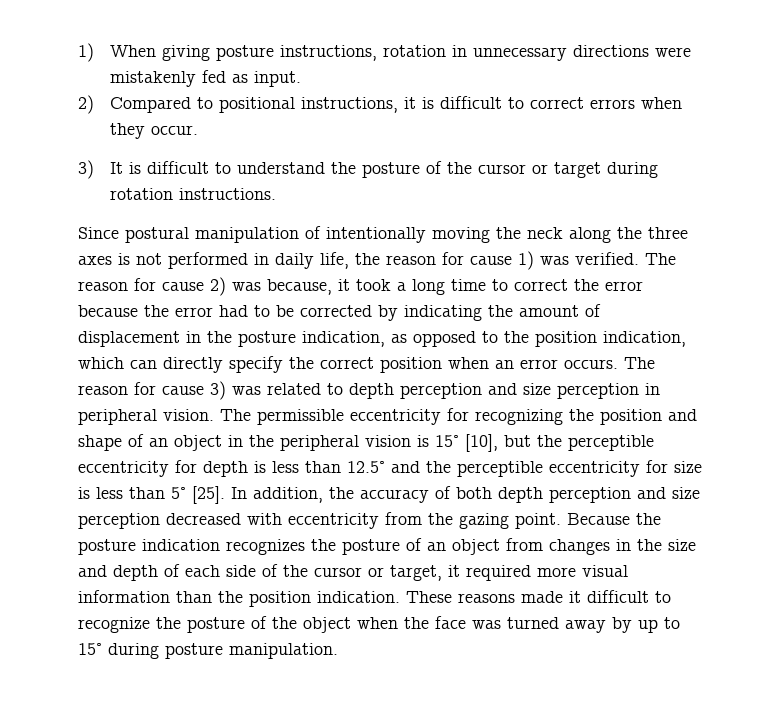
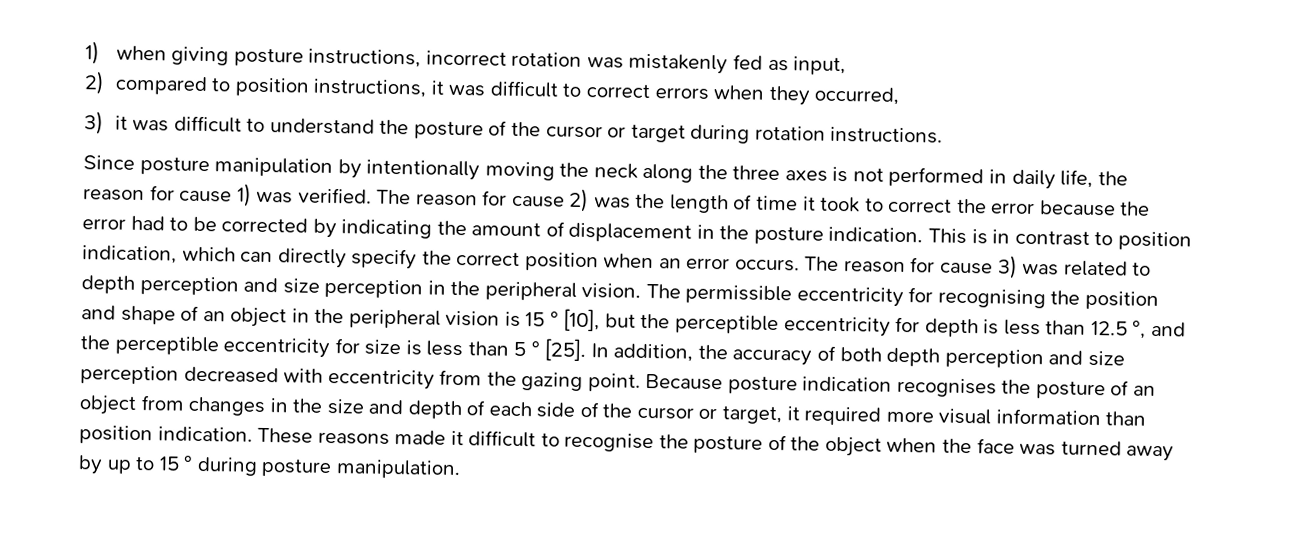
[78,43,156,62] 1) When -> [85,41,167,65] 1) when
[382,45,691,61] rotation in unnecessary directions were -> [425,50,624,69] incorrect rotation was
[253,71,301,87] [78,95,295,114] input. // 2) Compared to positional -> [793,56,847,76] [84,71,310,97] input, // 2) compared to position
[421,97,434,109] is -> [448,84,486,97] was
[150,125,198,135] [78,160,141,179] occur. // 3) It is -> [814,86,900,105] [84,111,170,135] occurred, // 3) it was
[125,226,321,243] postural manipulation of -> [139,157,362,179] posture manipulation by
[267,279,486,295] because, it took a long time -> [635,193,861,214] the length of time it took
[302,331,529,347] indication, as opposed to the -> [828,226,1114,246] indication. This is in contrast to
(660, 389) none -> [450,280,481,296] the
[475,409,563,425] recognizing -> [937,288,1046,309] recognising
[435,435,459,447] 15° -> [525,311,559,327] 15 °
[347,461,385,473] 12.5° -> [1090,320,1147,339] 12.5 °,
[171,487,186,499] 5° -> [513,341,540,357] 5 °
[636,513,661,525] the -> (724, 382) none
[226,539,305,555] recognizes -> [896,377,997,398] recognises
[218,591,243,603] the -> (1147, 418) none
[78,617,150,633] recognize -> [564,432,655,453] recognise
[78,643,102,655] 15° -> [158,455,194,471] 15 °

